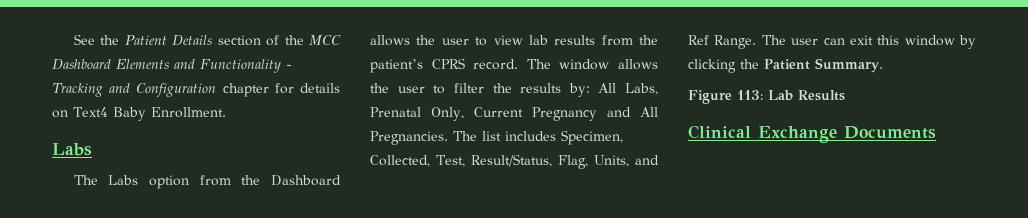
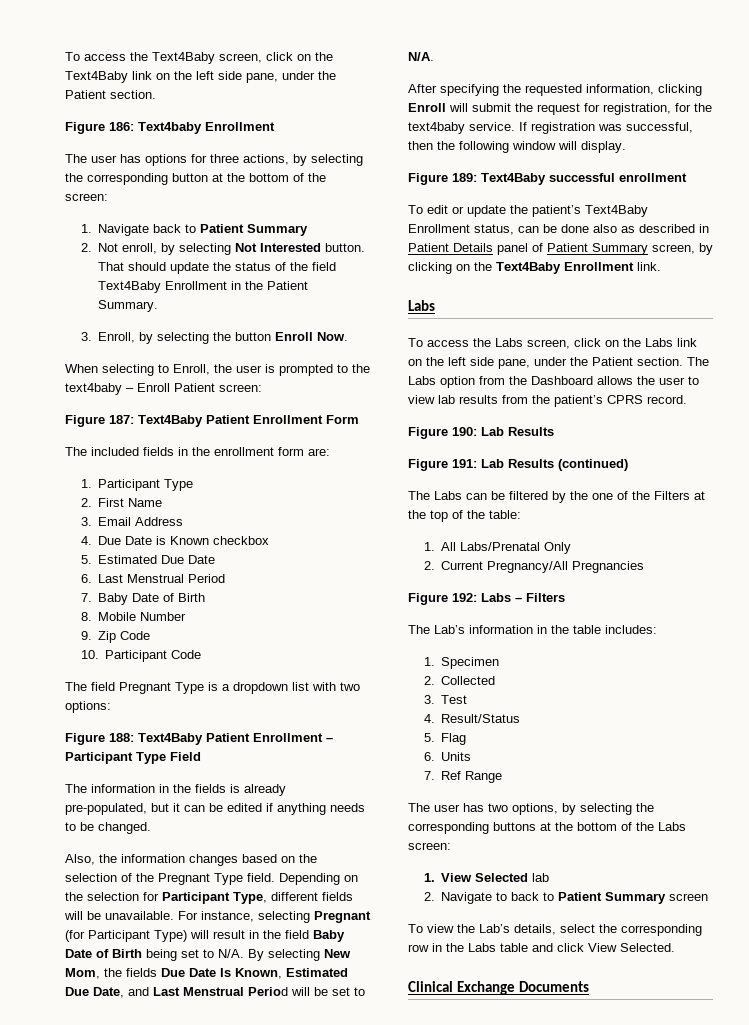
[73,34,341,46] [52,59,292,73] [52,83,340,97] [52,107,226,121] [52,143,92,156] See the Patient Details section of the MCC Dashboard Elements and Functionality - Tracking and Configuration chapter for details on Text4 Baby Enrollment. // Labs // -> [65,52,333,64] [65,71,336,83] [65,90,156,99] [65,122,275,134] [65,154,363,166] [65,173,326,185] [65,193,108,201] [80,224,309,236] [80,243,366,255] [98,262,337,274] [98,281,309,293] [98,300,159,312] [80,332,349,344] [65,364,370,376] [65,383,262,395] [65,415,359,427] [65,447,330,456] [80,479,194,491] [80,498,163,507] [80,517,184,526] [80,536,270,545] [80,555,216,564] [80,574,226,583] [80,593,206,605] [80,612,187,621] [80,631,151,643] [80,650,202,662] [65,682,360,694] [65,701,111,713] [65,733,333,745] [65,752,201,764] [65,784,286,796] [65,803,365,815] [65,822,151,834] [65,854,317,866] [65,873,358,885] [65,892,353,904] [64,911,371,923] [65,930,345,942] [65,949,351,961] [65,968,348,979] [65,987,365,998] [408,52,434,61] [408,84,702,96] [408,103,712,115] [408,122,693,134] [408,141,626,153] [408,173,687,185] [408,205,648,217] [408,224,709,235] [408,243,713,255] [408,262,661,274] [408,300,435,311] [408,338,697,349] [408,357,683,369] To access the Text4Baby screen, click on the Text4Baby link on the left side pane, under the Patient section. // Figure 186: Text4baby Enrollment // The user has options for three actions, by selecting the corresponding button at the bottom of the screen: // 1. Navigate back to Patient Summary // 2. Not enroll, by selecting Not Interested button. That should update the status of the field Text4Baby Enrollment in the Patient Summary. // 3. Enroll, by selecting the button Enroll Now. // When selecting to Enroll, the user is prompted to the text4baby – Enroll Patient screen: // Figure 187: Text4Baby Patient Enrollment Form // The included fields in the enrollment form are: // 1. Participant Type // 2. First Name // 3. Email Address // 4. Due Date is Known checkbox // 5. Estimated Due Date // 6. Last Menstrual Period // 7. Baby Date of Birth // 8. Mobile Number // 9. Zip Code // 10. Participant Code // The field Pregnant Type is a dropdown list with two options: // Figure 188: Text4Baby Patient Enrollment – Participant Type Field // The information in the fields is already pre-populated, but it can be edited if anything needs to be changed. // Also, the information changes based on the selection of the Pregnant Type field. Depending on the selection for Participant Type, different fields will be unavailable. For instance, selecting Pregnant (for Participant Type) will result in the field Baby Date of Birth being set to N/A. By selecting New Mom, the fields Due Date Is Known, Estimated Due Date, and Last Menstrual Period will be set to N/A. // After specifying the requested information, clicking Enroll will submit the request for registration, for the text4baby service. If registration was successful, then the following window will display. // Figure 189: Text4Baby successful enrollment // To edit or update the patient’s Text4Baby Enrollment status, can be done also as described in Patient Details panel of Patient Summary screen, by clicking on the Text4Baby Enrollment link. // Labs // To access the Labs screen, click on the Labs link on the left side pane, under the Patient section.
[526,59,658,70] [370,83,658,97] [370,107,658,121] [370,130,623,145] [370,154,659,169] [688,35,976,49] [688,58,883,73] [688,90,845,104] The window allows the user to filter the results by: All Labs, Prenatal Only, Current Pregnancy and All Pregnancies. The list includes Specimen, Collected, Test, Result/Status, Flag, Units, and Ref Range. The user can exit this window by clicking the Patient Summary. // Figure 113: Lab Results -> [408,427,554,439] [408,459,628,471] [408,491,705,503] [408,510,521,522] [423,542,572,554] [423,561,645,573] [408,593,565,605] [408,625,657,634] [423,657,500,669] [423,676,496,685] [423,695,468,704] [423,714,521,723] [423,733,467,745] [423,752,472,761] [423,771,503,783] [408,803,654,815] [408,822,686,834] [408,842,451,850] [423,873,550,882] [423,892,709,904] [408,924,702,936] [408,943,675,952] // Figure 190: Lab Results // Figure 191: Lab Results (continued) // The Labs can be filtered by the one of the Filters at the top of the table: // 1. All Labs/Prenatal Only // 2. Current Pregnancy/All Pregnancies // Figure 192: Labs – Filters // The Lab’s information in the table includes: // 1. Specimen // 2. Collected // 3. Test // 4. Result/Status // 5. Flag // 6. Units // 7. Ref Range // The user has two options, by selecting the corresponding buttons at the bottom of the Labs screen: // 1. View Selected lab // 2. Navigate to back to Patient Summary screen // To view the Lab’s details, select the corresponding row in the Labs table and click View Selected.

